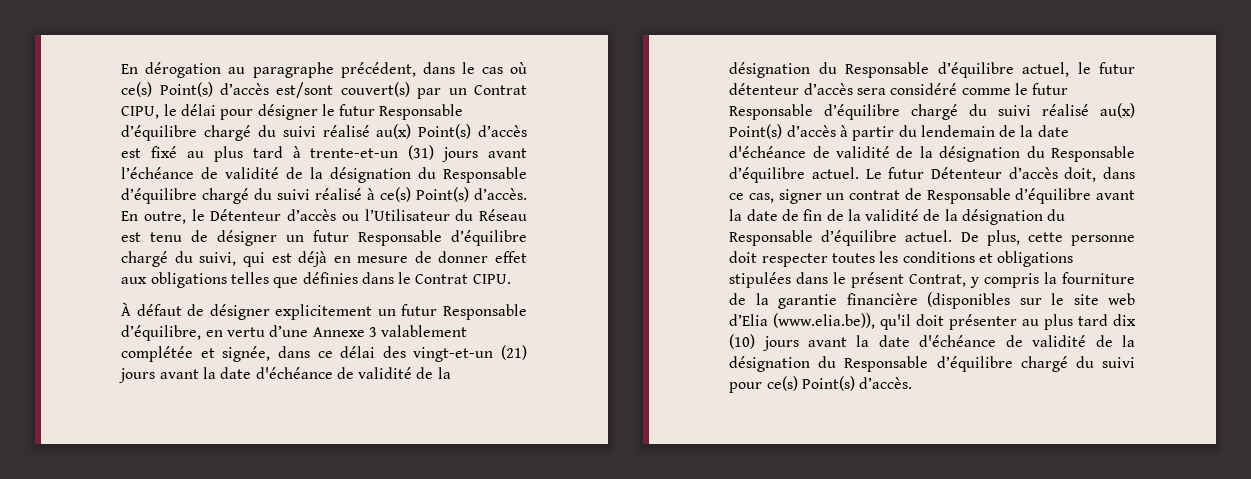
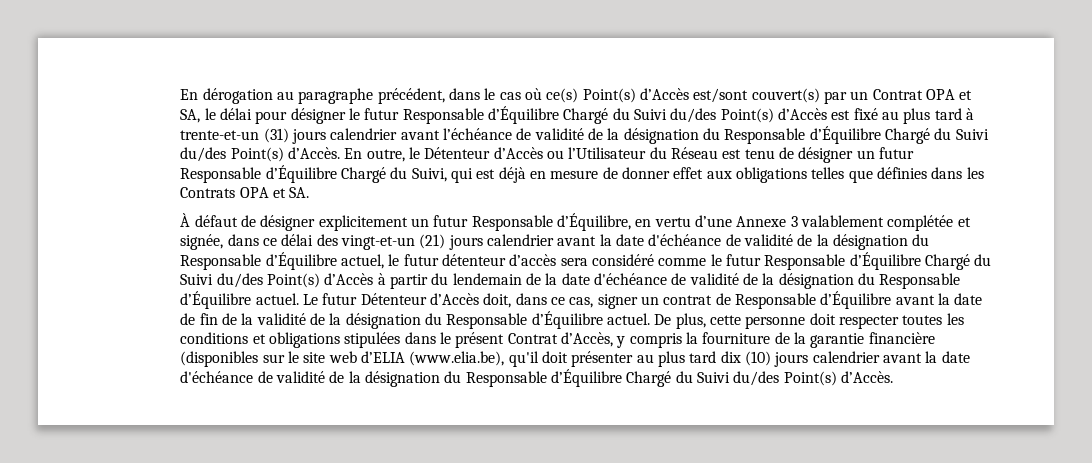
[220,83,270,95] d’accès -> [639,88,689,100] d’Accès
[121,106,160,119] CIPU, -> [925,89,973,100] [180,109,201,123] OPA et SA,
[121,124,527,141] d’équilibre chargé du suivi réalisé au(x) Point(s) d’accès -> [487,106,827,124] d’Équilibre Chargé du Suivi du/des Point(s) d’Accès
(479, 154) none -> [330,128,398,140] calendrier
[121,187,527,204] d’équilibre chargé du suivi réalisé à ce(s) Point(s) d’accès. -> [809,126,989,144] [180,147,341,162] d’Équilibre Chargé du Suivi du/des Point(s) d’Accès.
[287,209,337,221] d’accès -> [493,147,543,159] d’Accès
[451,230,527,246] [121,251,237,267] d’équilibre chargé du suivi, -> [265,165,447,183] d’Équilibre Chargé du Suivi,
[398,272,511,284] le Contrat CIPU. -> [966,167,984,179] [180,187,310,198] les Contrats OPA et SA.
[121,325,202,341] d’équilibre, -> [556,213,631,231] d’Équilibre,
(156, 375) none -> [486,234,554,246] calendrier
[937,62,1014,78] d’équilibre -> [265,252,337,270] d’Équilibre
[824,103,1135,120] [729,124,836,139] d’équilibre chargé du suivi réalisé au(x) Point(s) d’accès -> [849,252,992,270] [180,273,374,288] d’Équilibre Chargé du Suivi du/des Point(s) d’Accès
[729,167,806,183] d’équilibre -> [180,291,252,309] d’Équilibre
[1008,167,1058,179] d’accès -> [430,293,480,305] d’Accès
[1015,188,1092,204] d’équilibre -> [820,291,892,309] d’Équilibre
[821,230,898,246] d’équilibre -> [531,311,603,329] d’Équilibre
[909,274,967,287] Contrat, -> [507,332,613,347] Contrat d’Accès,
[729,313,876,329] d’Elia (www.elia.be)), -> [361,351,505,366] d’ELIA (www.elia.be),
(799, 343) none -> [812,351,880,363] calendrier
[936,356,1135,372] [729,376,913,393] d’équilibre chargé du suivi pour ce(s) Point(s) d’accès. -> [550,369,893,387] d’Équilibre Chargé du Suivi du/des Point(s) d’Accès.

